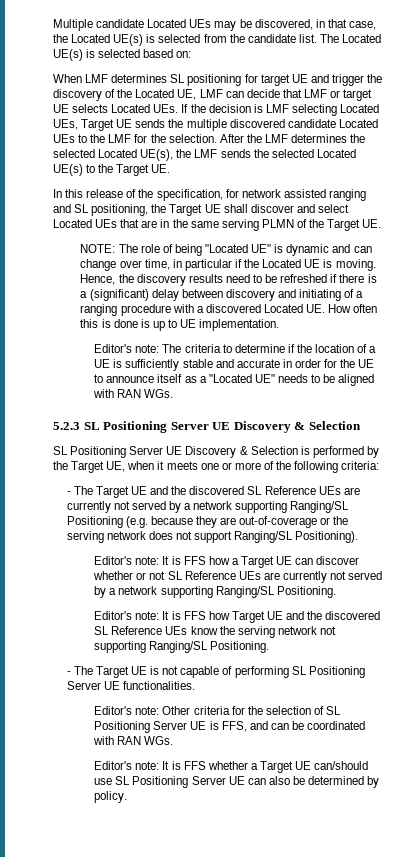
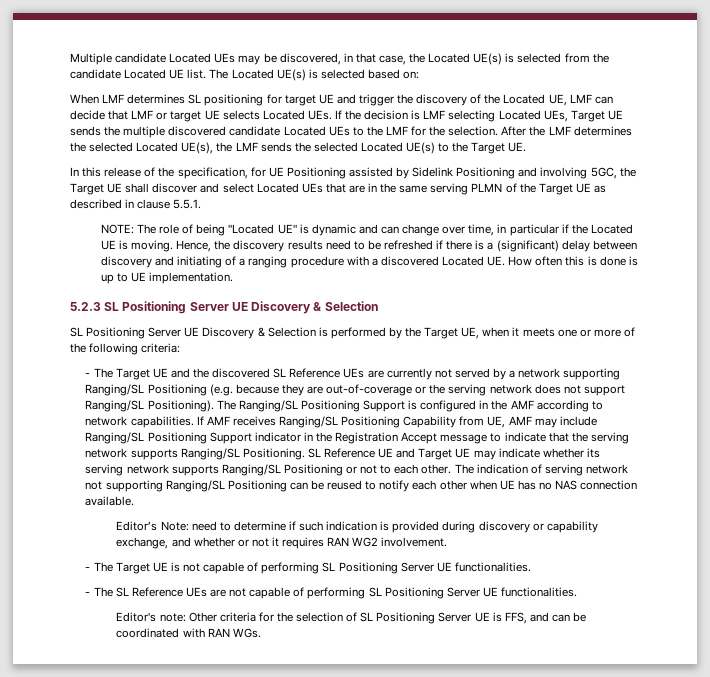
(296, 38) none -> [124,69,185,79] Located UE
[241,189,366,201] [53,204,149,216] network assisted ranging and SL positioning, -> [268,167,617,179] UE Positioning assisted by Sidelink Positioning and involving 5GC,
[362,219,382,228] UE. -> [575,183,606,193] [70,199,202,209] UE as described in clause 5.5.1.
[94,344,377,353] [94,359,375,371] [94,374,375,386] [93,389,174,398] // Editor's note: The criteria to determine if the location of a UE is sufficiently stable and accurate in order for the UE to announce itself as a "Located UE" needs to be aligned with RAN WGs. -> (234, 278) none
[94,556,360,568] [93,571,383,583] [94,586,336,598] [94,611,381,623] [94,626,235,635] // Editor's note: It is FFS how a Target UE can discover whether or not SL Reference UEs are currently not served by a network supporting Ranging/SL Positioning. // Editor's note: It is FFS how Target UE and the discovered SL Reference UEs know the -> [216,400,603,412] [85,416,597,428] [85,432,629,444] [85,448,600,460] [85,464,542,476] The Ranging/SL Positioning Support is configured in the AMF according to network capabilities. If AMF receives Ranging/SL Positioning Capability from UE, AMF may include Ranging/SL Positioning Support indicator in the Registration Accept message to indicate that the serving network supports Ranging/SL Positioning. SL Reference UE and Target UE may indicate whether its serving network supports Ranging/SL Positioning or not to each other. The indication of
[210,641,270,653] Positioning. -> [227,480,638,492] [85,496,135,506] [116,521,598,533] [116,537,448,549] Positioning can be reused to notify each other when UE has no NAS connection available. // Editor’s Note: need to determine if such indication is provided during discovery or capability exchange, and whether or not it requires RAN WG2 involvement.
(195, 685) none -> [85,587,577,599] // - The SL Reference UEs are not capable of performing SL Positioning Server UE functionalities.
[94,761,369,773] [94,776,380,788] [94,791,128,803] // Editor's note: It is FFS whether a Target UE can/should use SL Positioning Server UE can also be determined by policy. -> (261, 633) none

